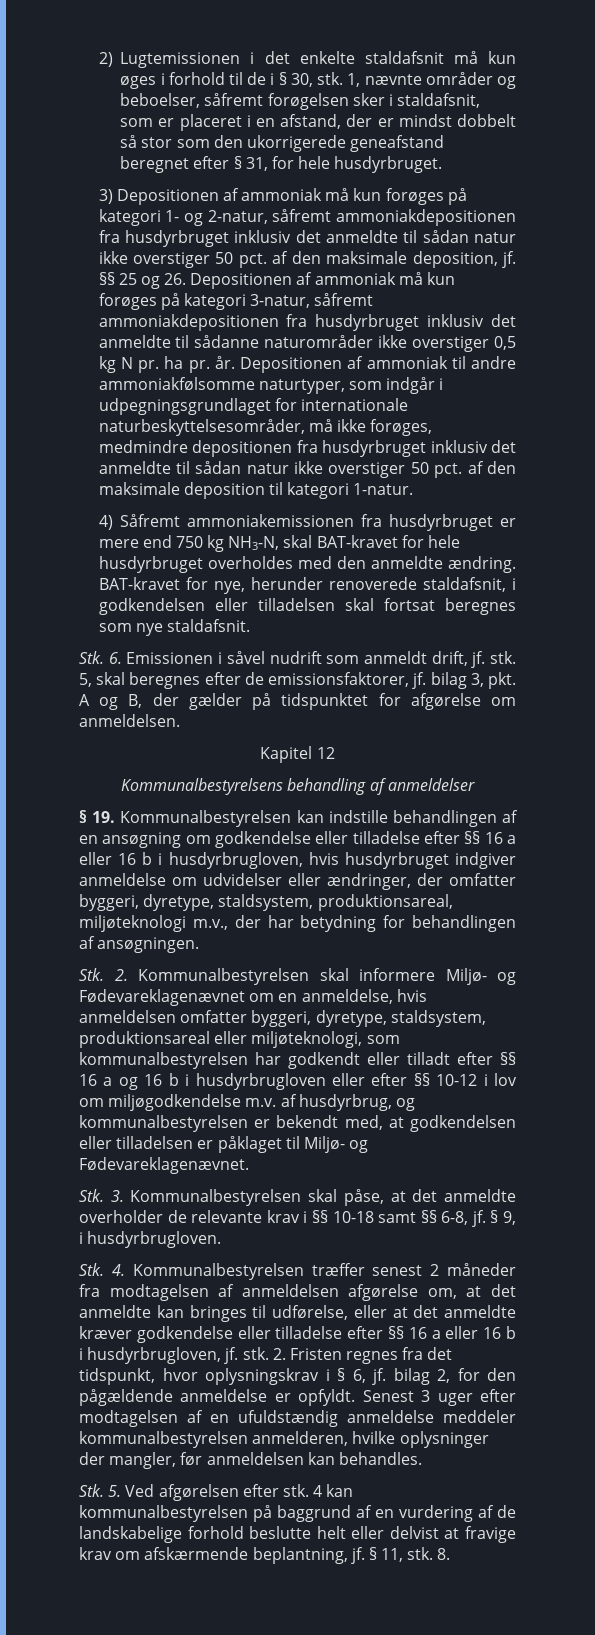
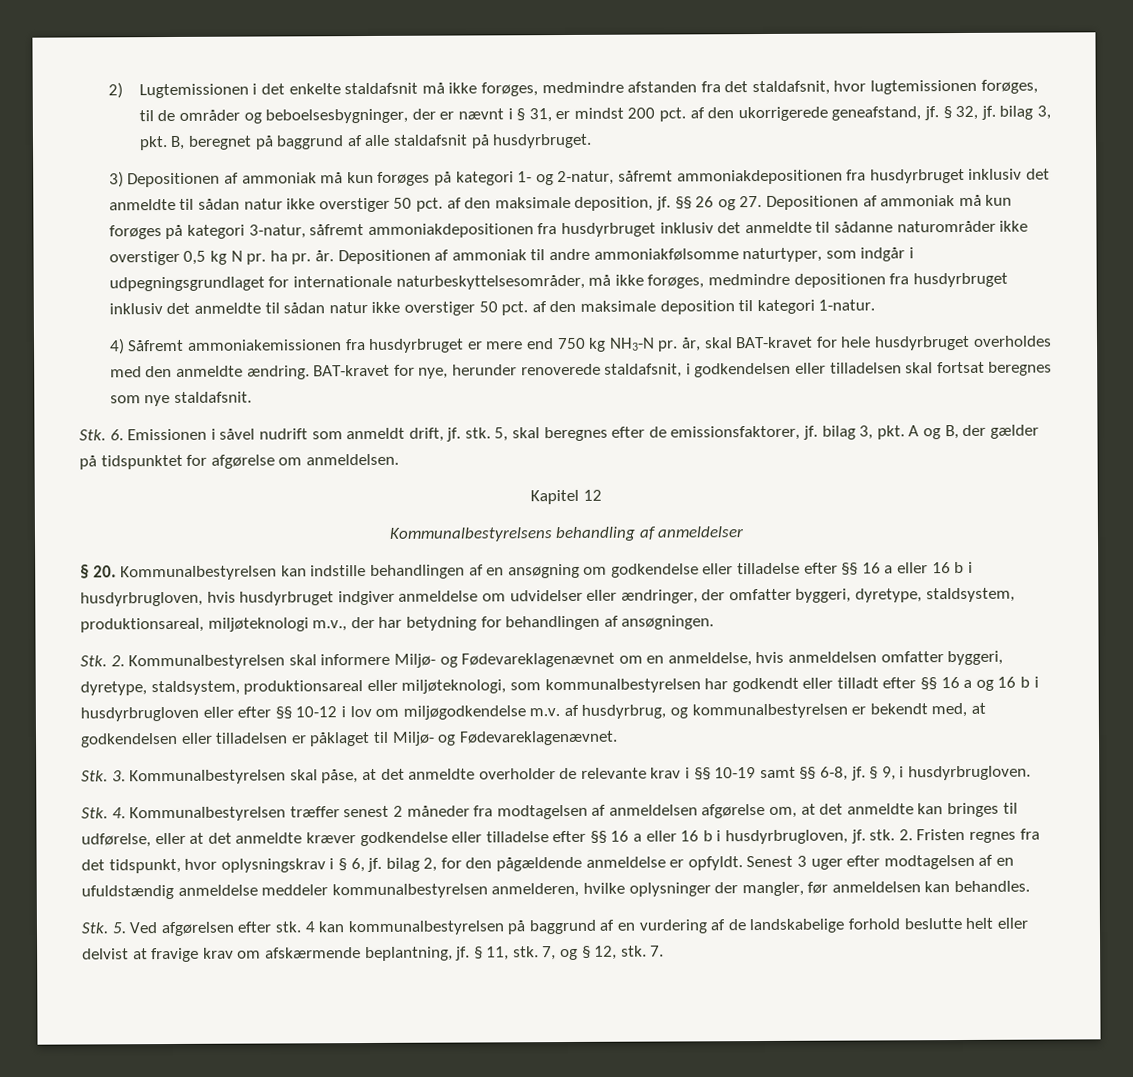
[488,51,516,64] [120,72,516,89] [120,93,481,110] [120,114,516,131] [120,135,445,152] [120,156,331,173] kun øges i forhold til de i § 30, stk. 1, nævnte områder og beboelser, såfremt forøgelsen sker i staldafsnit, som er placeret i en afstand, der er mindst dobbelt så stor som den ukorrigerede geneafstand beregnet efter § 31, for hele -> [448,79,1038,97] [138,105,1051,124] [138,134,490,151] ikke forøges, medmindre afstanden fra det staldafsnit, hvor lugtemissionen forøges, til de områder og beboelsesbygninger, der er nævnt i § 31, er mindst 200 pct. af den ukorrigerede geneafstand, jf. § 32, jf. bilag 3, pkt. B, beregnet på baggrund af alle staldafsnit på
[118,273,187,289] 25 og 26. -> [695,196,763,211] 26 og 27.
[228,536,280,550] NH3-N, -> [608,337,701,352] NH3-N pr. år,
[92,811,116,823] 19. -> [92,565,117,578] 20.
[332,1211,374,1223] 10-18 -> [714,767,757,779] 10-19
[437,1548,451,1560] 8. -> [542,945,665,961] 7, og § 12, stk. 7.

